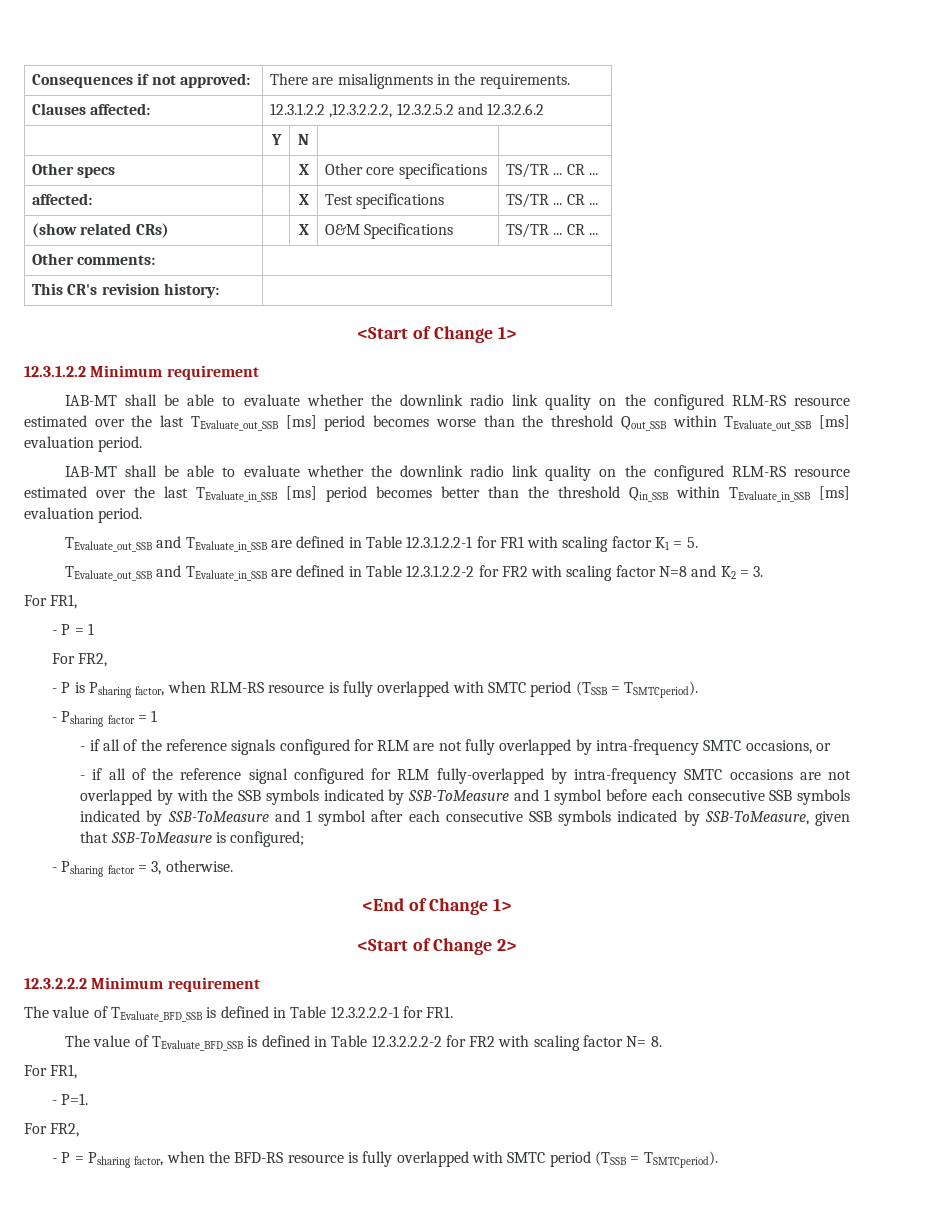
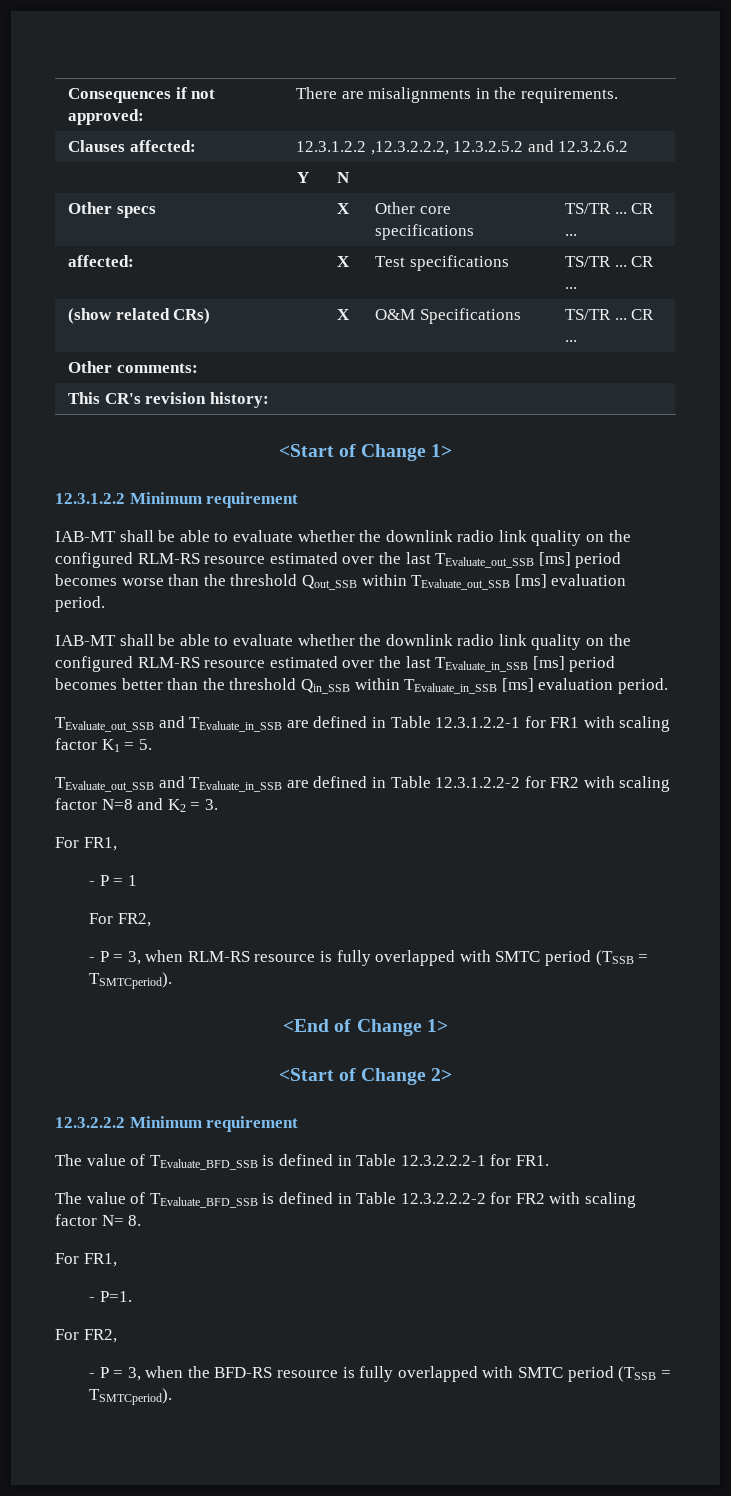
[74,682,165,698] is Psharing factor, -> [113,951,141,965] = 3,
[52,710,158,727] [80,739,832,755] [80,768,852,784] [80,789,851,805] [80,810,851,826] [80,831,305,847] [52,860,233,877] // - Psharing factor = 1 // - if all of the reference signals configured for RLM are not fully overlapped by intra-frequency SMTC occasions, or // - if all of the reference signal configured for RLM fully-overlapped by intra-frequency SMTC occasions are not overlapped by with the SSB symbols indicated by SSB-ToMeasure and 1 symbol before each consecutive SSB symbols indicated by SSB-ToMeasure and 1 symbol after each consecutive SSB symbols indicated by SSB-ToMeasure, given that SSB-ToMeasure is configured; // - Psharing factor = 3, otherwise. -> (172, 980) none
[88,1152,164,1168] Psharing factor, -> [127,1367,141,1381] 3,

